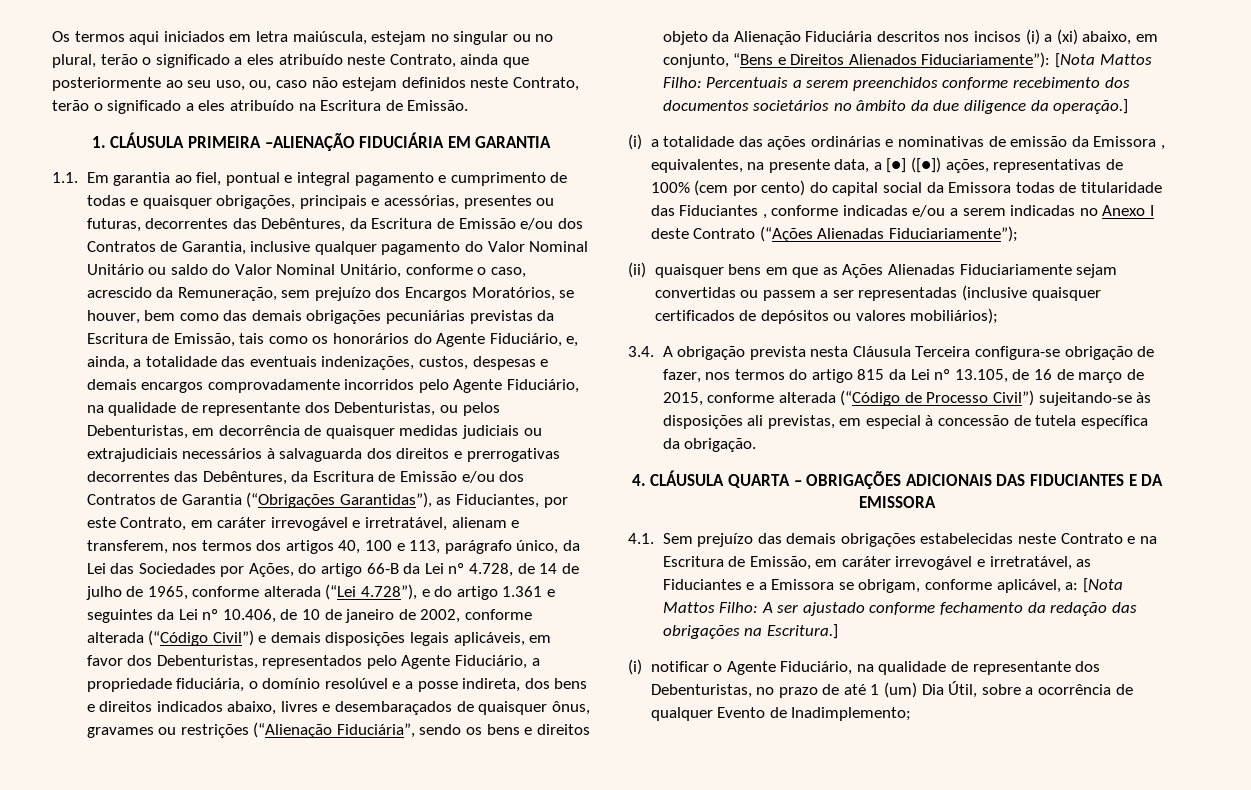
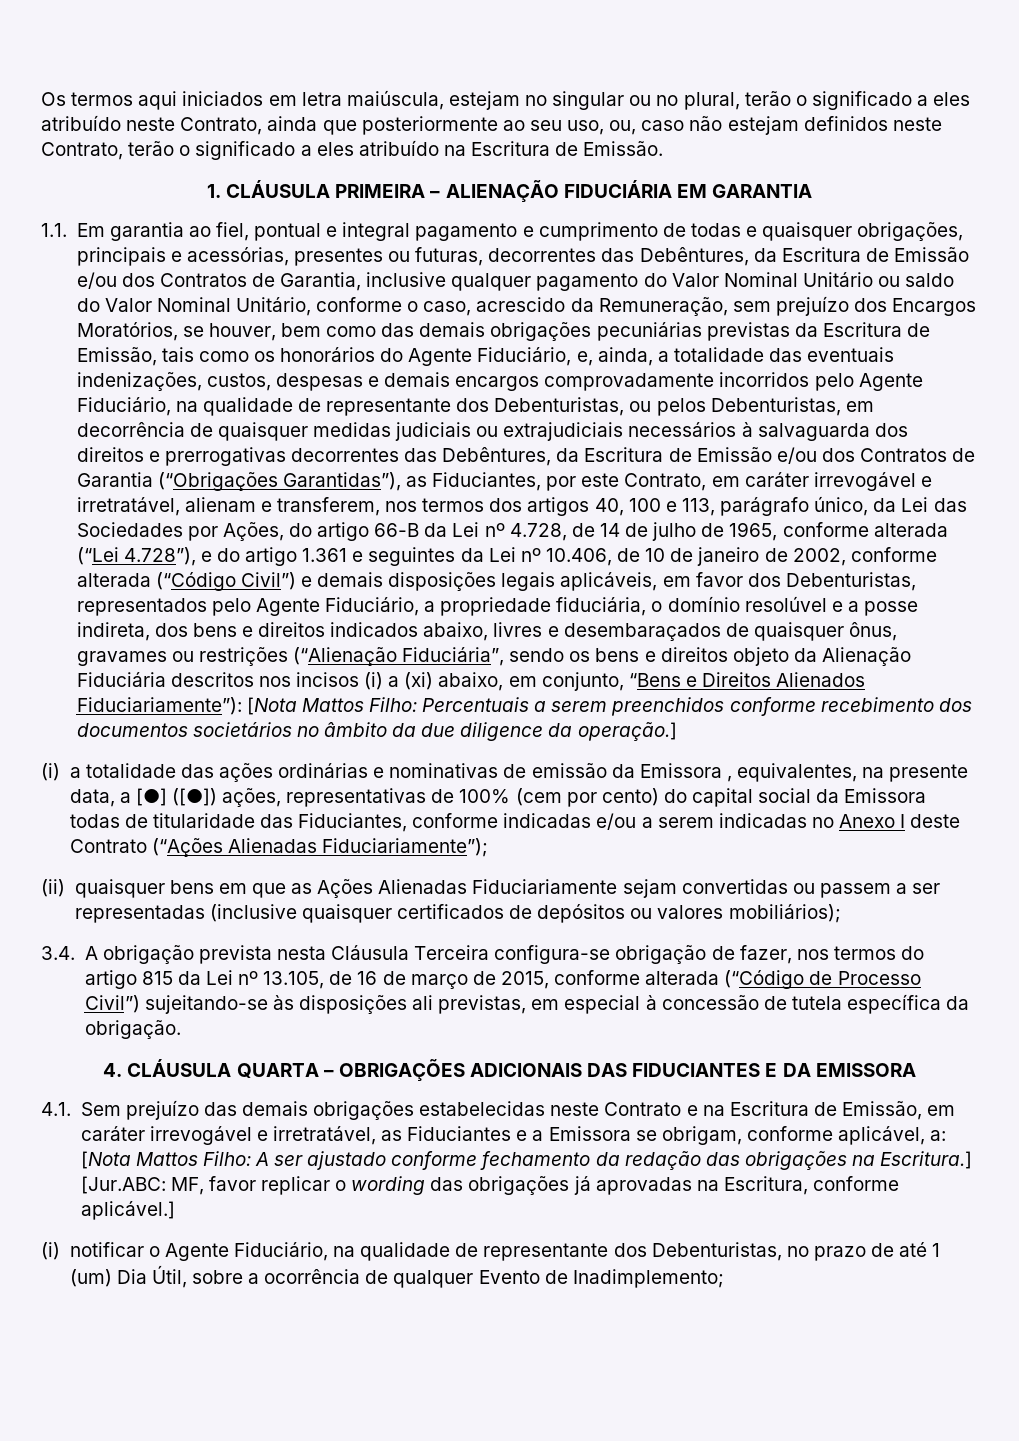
[264,133,355,151] –ALIENAÇÃO -> [430,180,559,202] – ALIENAÇÃO
[679,205,767,219] Fiduciantes , -> [298,813,408,832] Fiduciantes,
(838, 631) none -> [80,1176,900,1195] [80,1201,175,1220] [Jur.ABC: MF, favor replicar o wording das obrigações já aprovadas na Escritura, conforme aplicável.]

